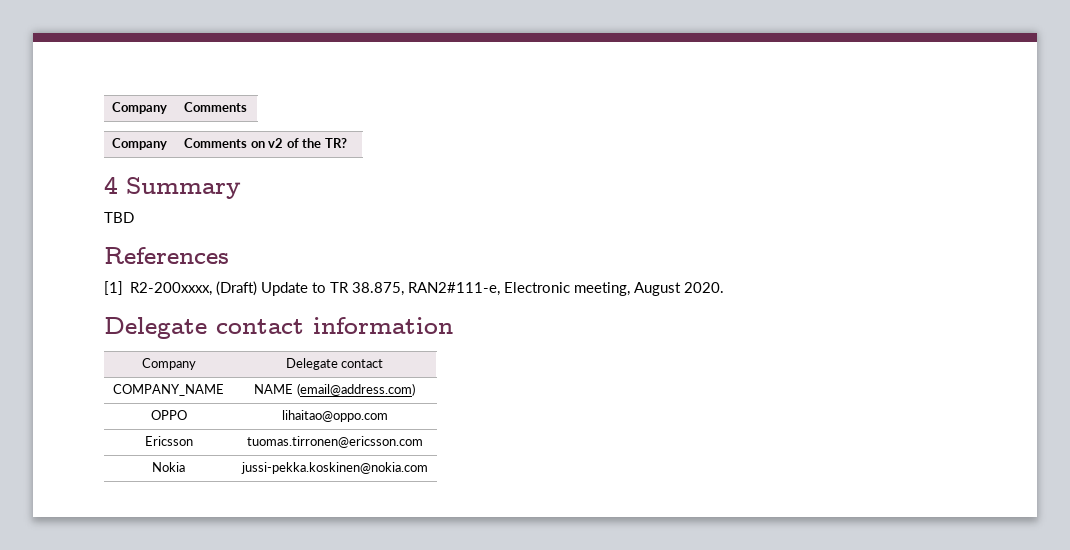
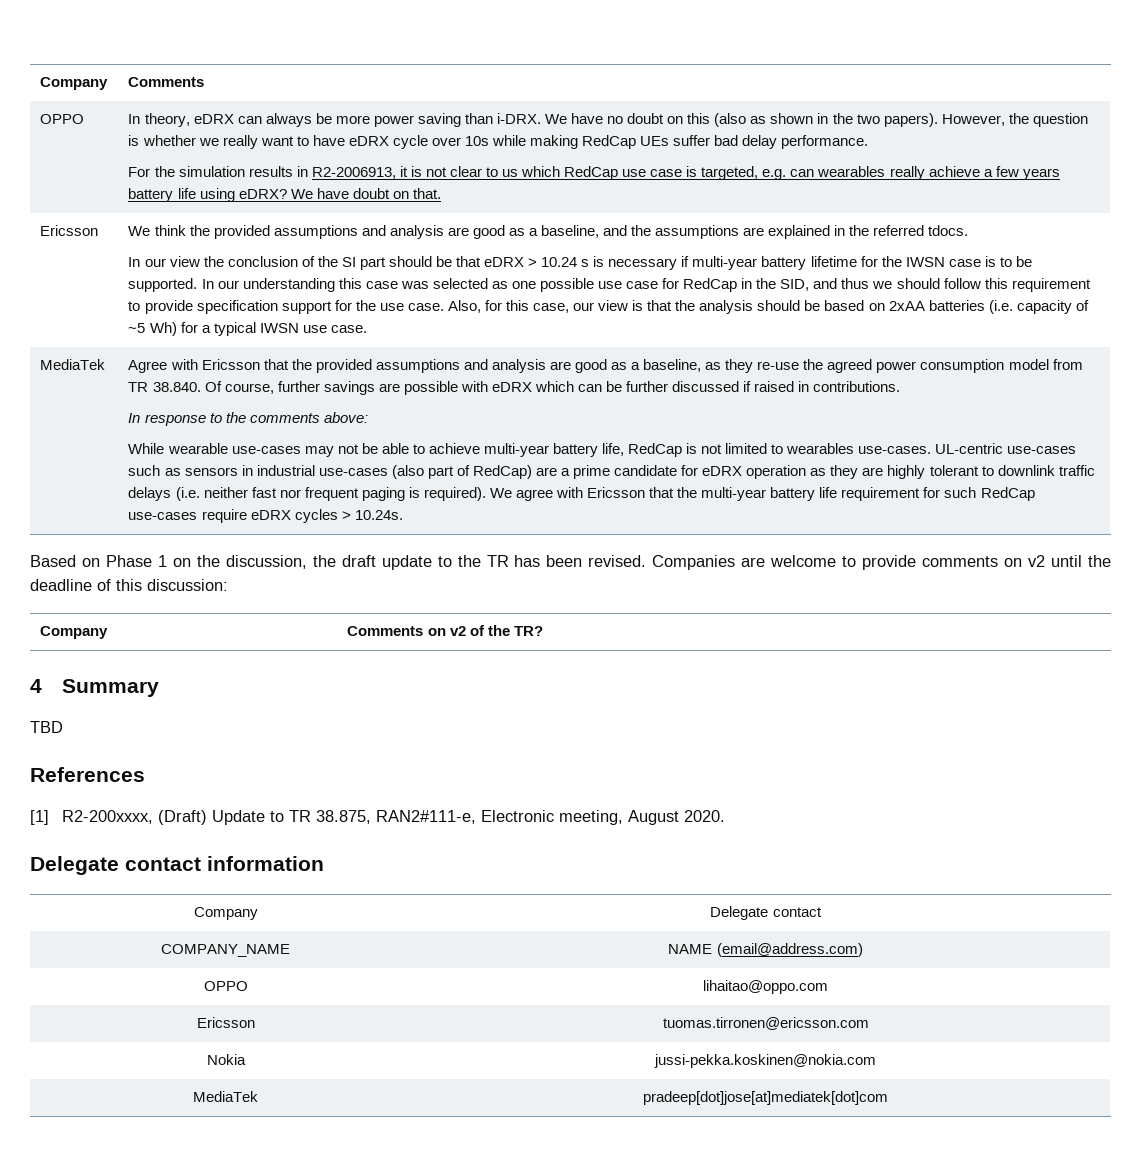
[112,102,168,114] [184,102,248,112] Company | Comments -> [40,77,109,90] [128,77,205,87] [40,114,85,124] [128,113,1088,127] [128,135,869,149] [128,166,1060,180] [128,188,441,202] [40,225,99,236] [128,225,969,239] [128,256,1032,270] [128,278,1091,292] [128,300,1089,314] [128,322,367,336] [40,359,106,370] [128,359,1083,373] [128,381,901,395] [128,412,368,426] [128,443,1077,457] [128,465,1095,479] [128,487,1035,501] [128,509,403,523] [30,555,1112,570] [30,579,228,591] Company | Comments // OPPO | In theory, eDRX can always be more power saving than i-DRX. We have no doubt on this (also as shown in the two papers). However, the question is whether we really want to have eDRX cycle over 10s while making RedCap UEs suffer bad delay performance. // For the simulation results in R2-2006913, it is not clear to us which RedCap use case is targeted, e.g. can wearables really achieve a few years battery life using eDRX? We have doubt on that. // Ericsson | We think the provided assumptions and analysis are good as a baseline, and the assumptions are explained in the referred tdocs. // In our view the conclusion of the SI part should be that eDRX > 10.24 s is necessary if multi-year battery lifetime for the IWSN case is to be supported. In our understanding this case was selected as one possible use case for RedCap in the SID, and thus we should follow this requirement to provide specification support for the use case. Also, for this case, our view is that the analysis should be based on 2xAA batteries (i.e. capacity of ~5 Wh) for a typical IWSN use case. // MediaTek | Agree with Ericsson that the provided assumptions and analysis are good as a baseline, as they re-use the agreed power consumption model from TR 38.840. Of course, further savings are possible with eDRX which can be further discussed if raised in contributions. // In response to the comments above: // While wearable use-cases may not be able to achieve multi-year battery life, RedCap is not limited to wearables use-cases. UL-centric use-cases such as sensors in industrial use-cases (also part of RedCap) are a prime candidate for eDRX operation as they are highly tolerant to downlink traffic delays (i.e. neither fast nor frequent paging is required). We agree with Ericsson that the multi-year battery life requirement for such RedCap use-cases require eDRX cycles > 10.24s. // Based on Phase 1 on the discussion, the draft update to the TR has been revised. Companies are welcome to provide comments on v2 until the deadline of this discussion:
(428, 468) none -> [193,1091,258,1102] [643,1091,888,1105] // MediaTek | pradeep[dot]jose[at]mediatek[dot]com

